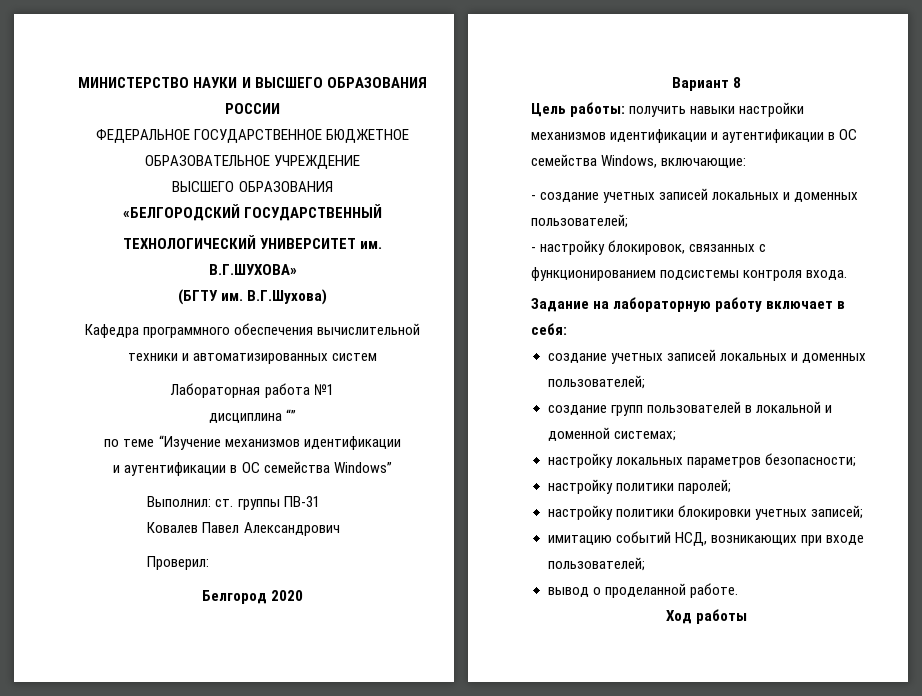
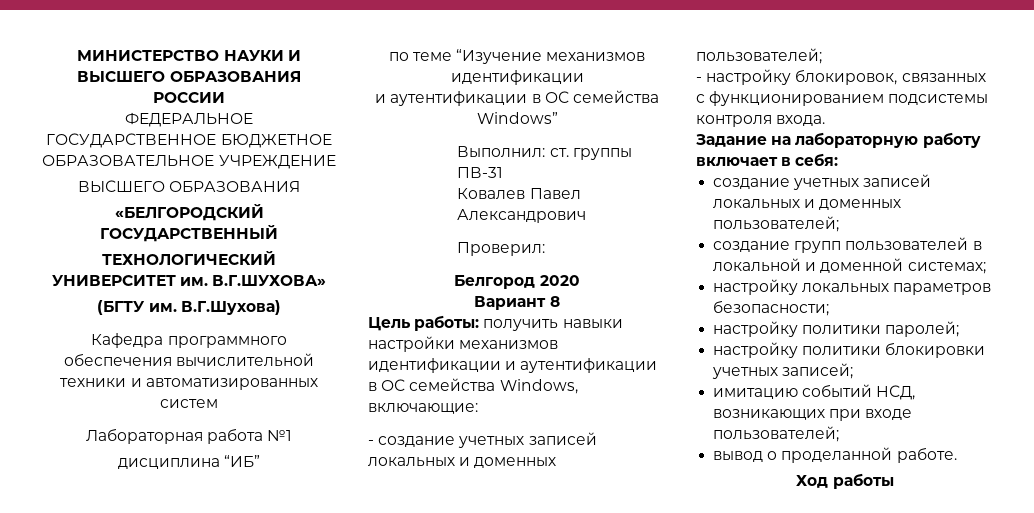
[286,409,297,421] “” -> [224,455,261,467] “ИБ”

